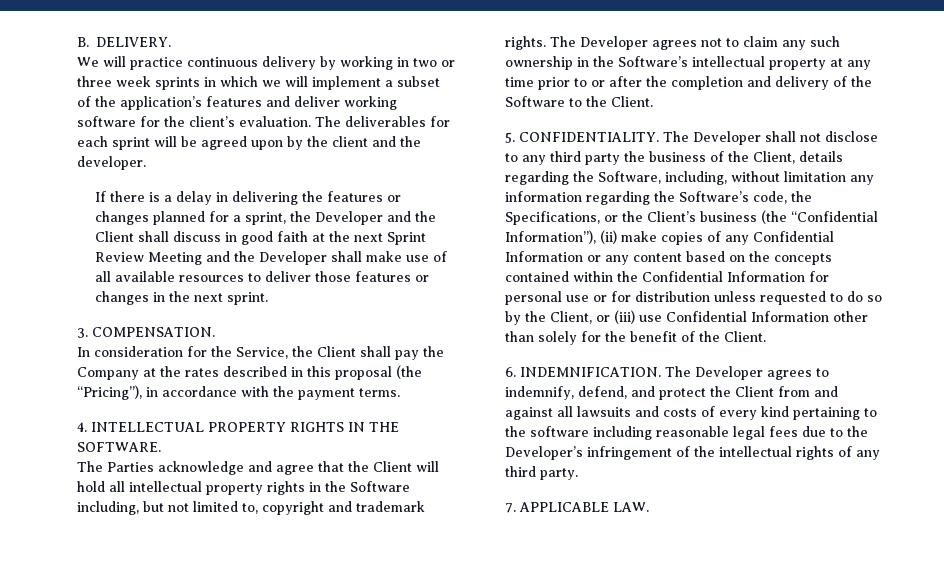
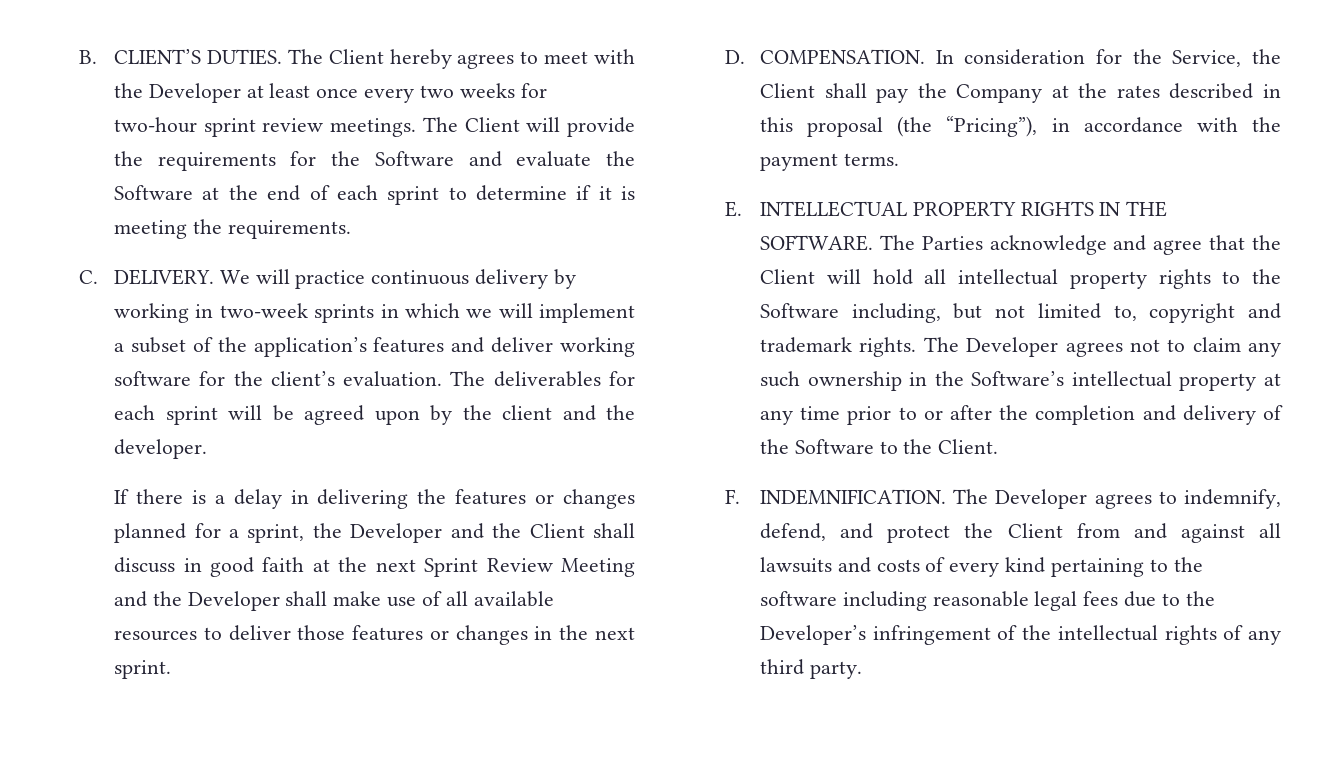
(89, 42) none -> [114,49,635,69] [114,83,547,103] [114,117,635,137] [114,151,635,171] [114,185,635,205] [114,219,351,239] [78,270,98,284] CLIENT’S DUTIES. The Client hereby agrees to meet with the Developer at least once every two weeks for two-hour sprint review meetings. The Client will provide the requirements for the Software and evaluate the Software at the end of each sprint to determine if it is meeting the requirements. // C.
(171, 42) // -> (215, 277) none
[412,58,455,67] [76,76,151,87] two or three week -> [219,303,308,318] two-week
[76,328,88,338] 3. -> [724,50,745,64] D.
(215, 332) // -> (926, 57) none
[76,422,87,432] 4. -> [724,201,742,217] E.
(161, 447) // -> (874, 243) none
[308,482,321,492] in -> [1222,271,1241,284] to
[504,131,878,145] [504,151,843,165] [504,171,874,185] [504,191,812,205] [504,210,878,225] [504,230,834,245] [504,251,832,265] [504,271,829,282] [504,291,882,305] [504,310,868,325] [504,331,766,345] [504,367,516,377] 5. CONFIDENTIALITY. The Developer shall not disclose to any third party the business of the Client, details regarding the Software, including, without limitation any information regarding the Software’s code, the Specifications, or the Client’s business (the “Confidential Information”), (ii) make copies of any Confidential Information or any content based on the concepts contained within the Confidential Information for personal use or for distribution unless requested to do so by the Client, or (iii) use Confidential Information other than solely for the benefit of the Client. // 6. -> [724,489,740,504] F.
[504,502,649,513] // 7. APPLICABLE LAW. -> (862, 670) none

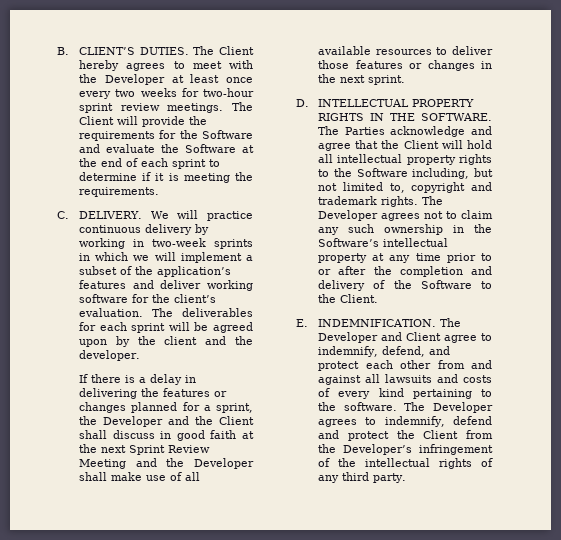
[760,49,1281,67] [760,83,1282,103] [760,116,1281,137] [760,153,899,171] [724,201,742,217] COMPENSATION. In consideration for the Service, the Client shall pay the Company at the rates described in this proposal (the “Pricing”), in accordance with the payment terms. // E. -> (309, 103) none
[724,489,740,504] F. -> [295,319,308,327] E.
[1094,494,1152,509] agrees -> [380,332,477,343] and Client agree
[964,523,1063,538] the Client -> [365,360,431,369] each other
[760,591,1180,611] software including reasonable legal fees due to -> [343,402,493,413] [317,416,492,427] [317,430,493,441] software. The Developer agrees to indemnify, defend and protect the Client from

